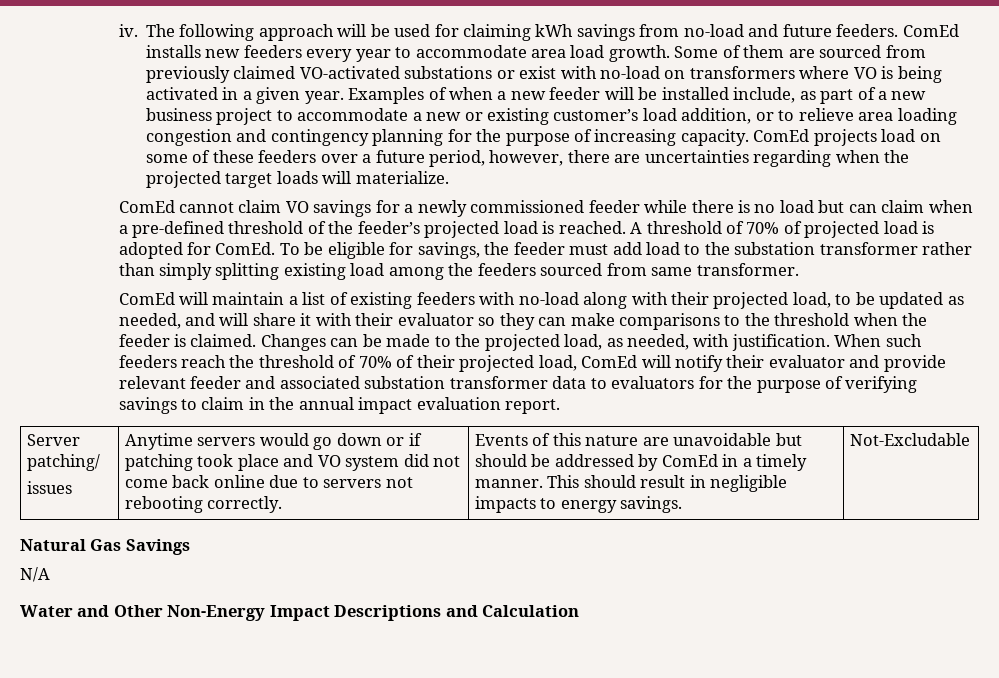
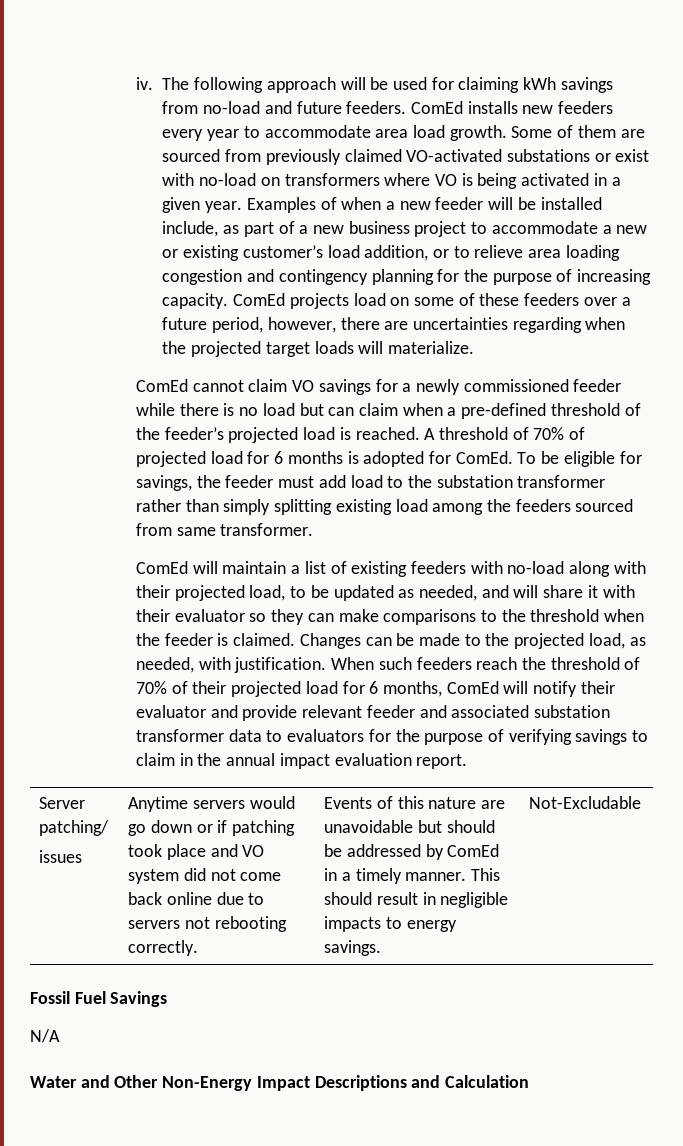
(918, 227) none -> [247,451,343,464] for 6 months
[538,355,577,371] load, -> [305,681,443,697] load for 6 months,
[20,539,122,551] Natural Gas -> [30,991,106,1004] Fossil Fuel

